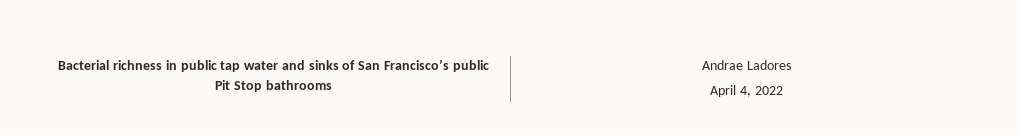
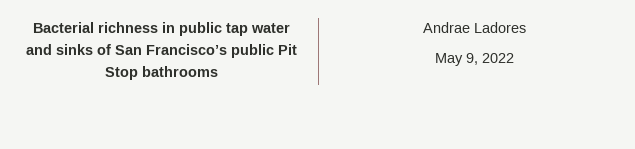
[710,85,751,97] April 4, -> [434,53,478,66] May 9,

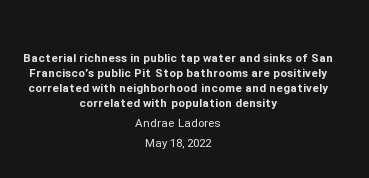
(218, 71) none -> [250,68,328,79] [28,83,329,94] [79,98,278,109] are positively correlated with neighborhood income and negatively correlated with population density
[465,53,478,65] 9, -> [169,139,184,149] 18,

